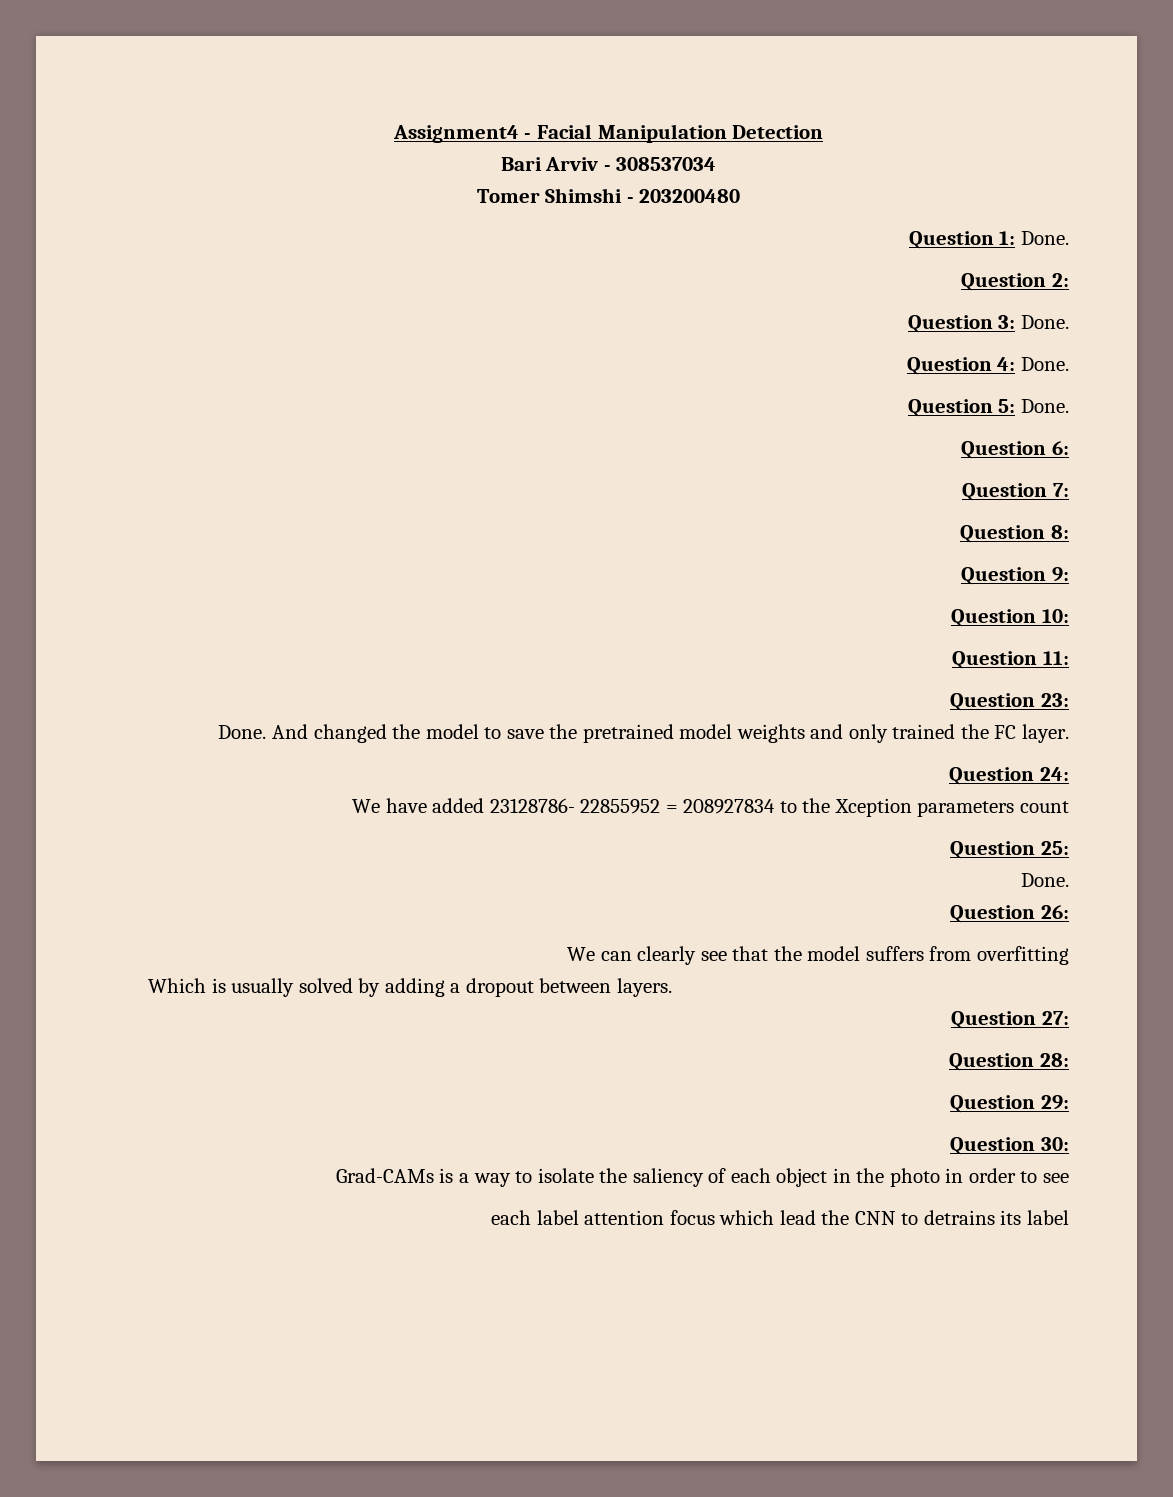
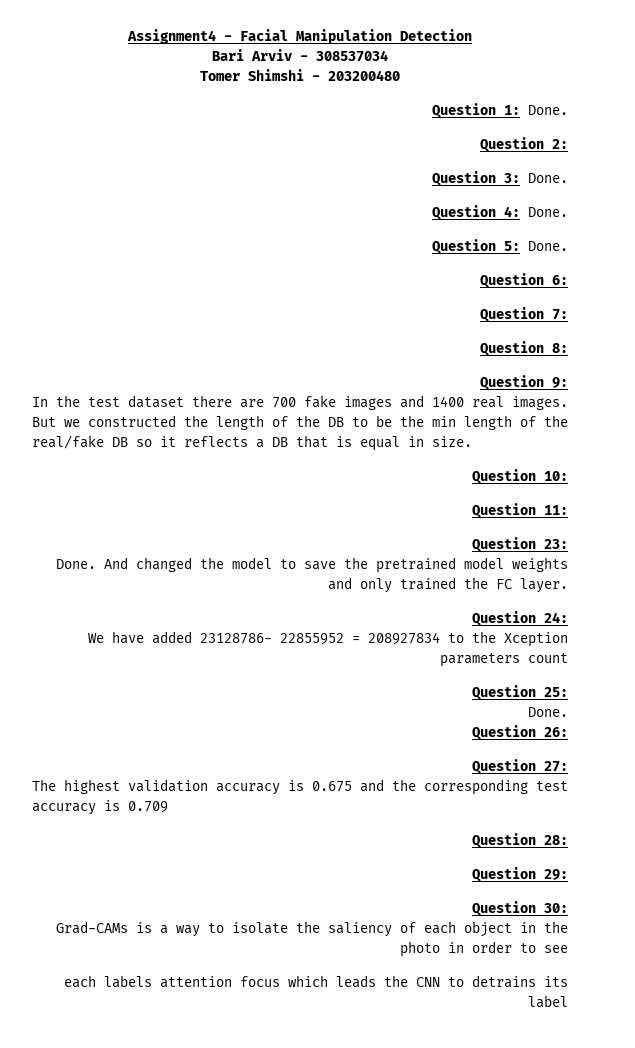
(1069, 574) none -> [32,395,568,410] [32,415,568,430] [32,435,472,451] // In the test dataset there are 700 fake images and 1400 real images. But we constructed the length of the DB to be the min length of the real/fake DB so it reflects a DB that is equal in size.
[567,946,1069,965] [148,978,672,997] [951,1011,1069,1029] We can clearly see that the model suffers from overfitting // Which is usually solved by adding a dropout between layers. // Question 27: -> [472,759,568,774] [32,779,568,795] [32,800,168,815] Question 27: // The highest validation accuracy is 0.675 and the corresponding test accuracy is 0.709
[536,1210,579,1225] label -> [104,975,152,988] labels
[779,1210,816,1225] lead -> [336,975,376,988] leads

